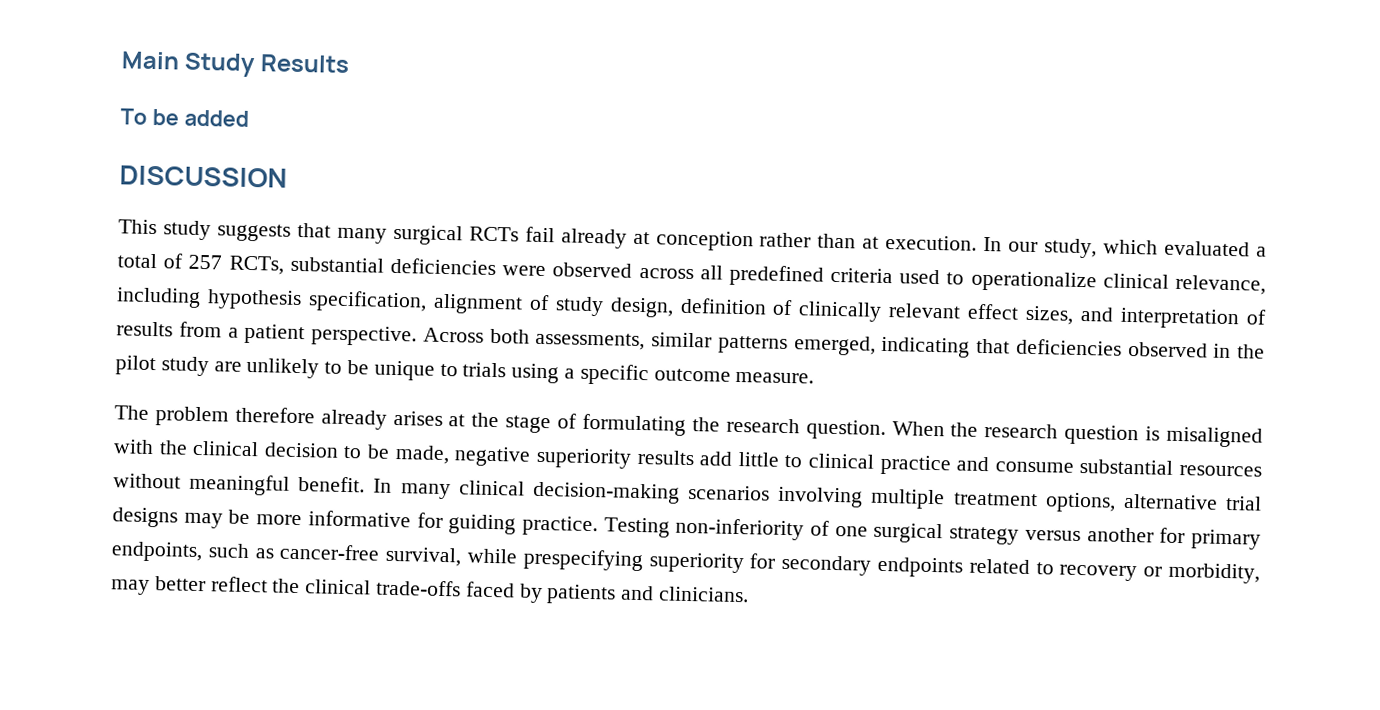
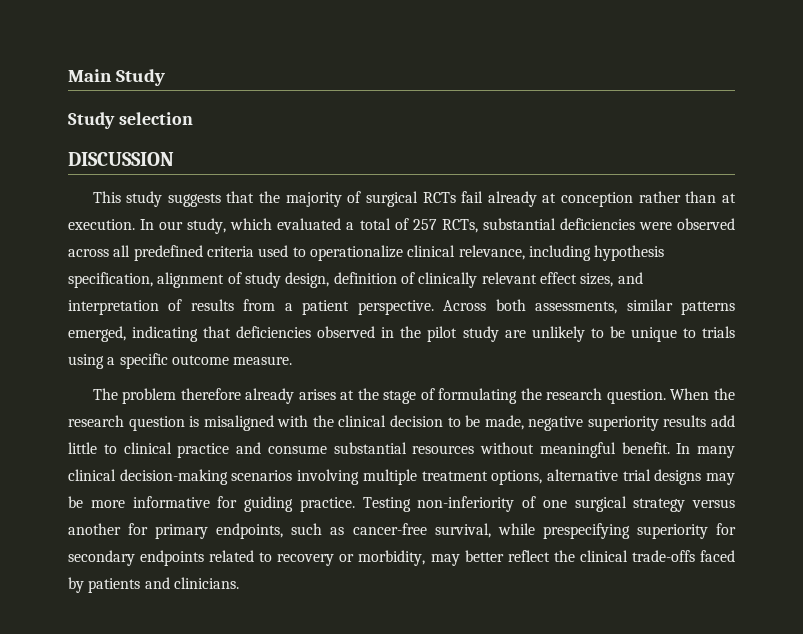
[259,54,350,73] [120,108,249,127] Results // To be added -> [68,112,193,129] // Study selection
[336,227,387,244] many -> [259,191,362,207] the majority of

